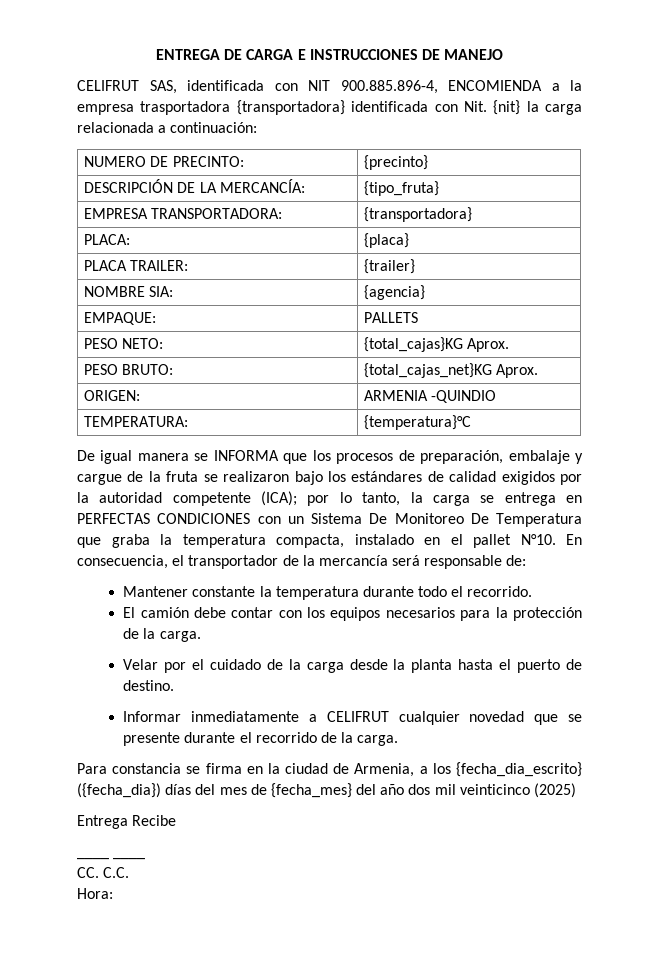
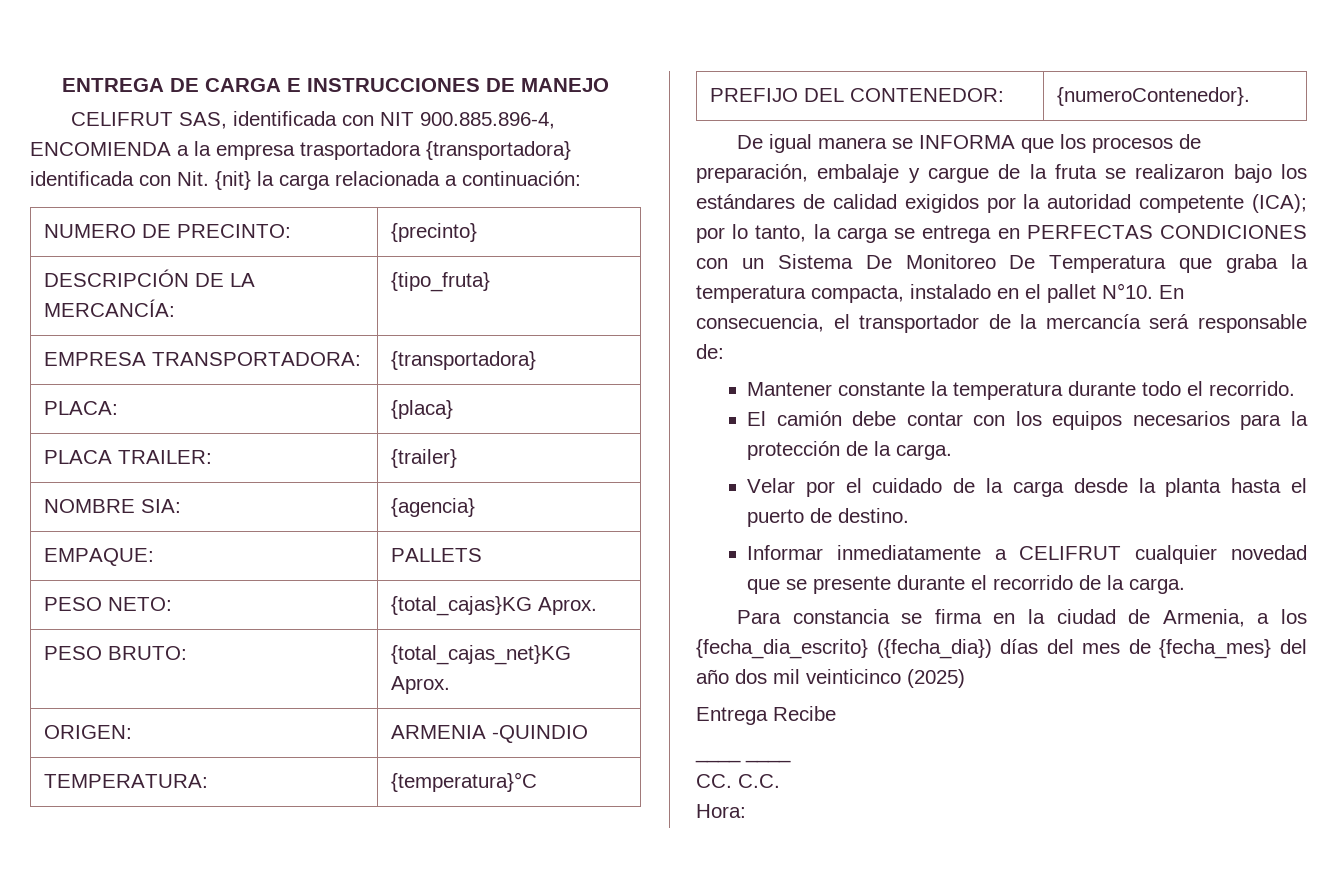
(472, 422) none -> [709,88,1004,102] [1056,87,1250,106] // PREFIJO DEL CONTENEDOR: | {numeroContenedor}.

